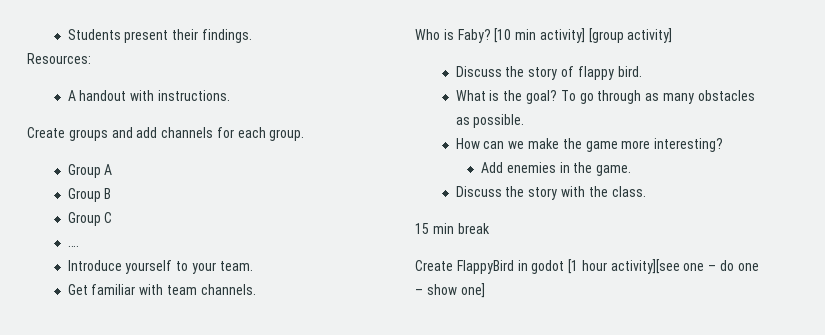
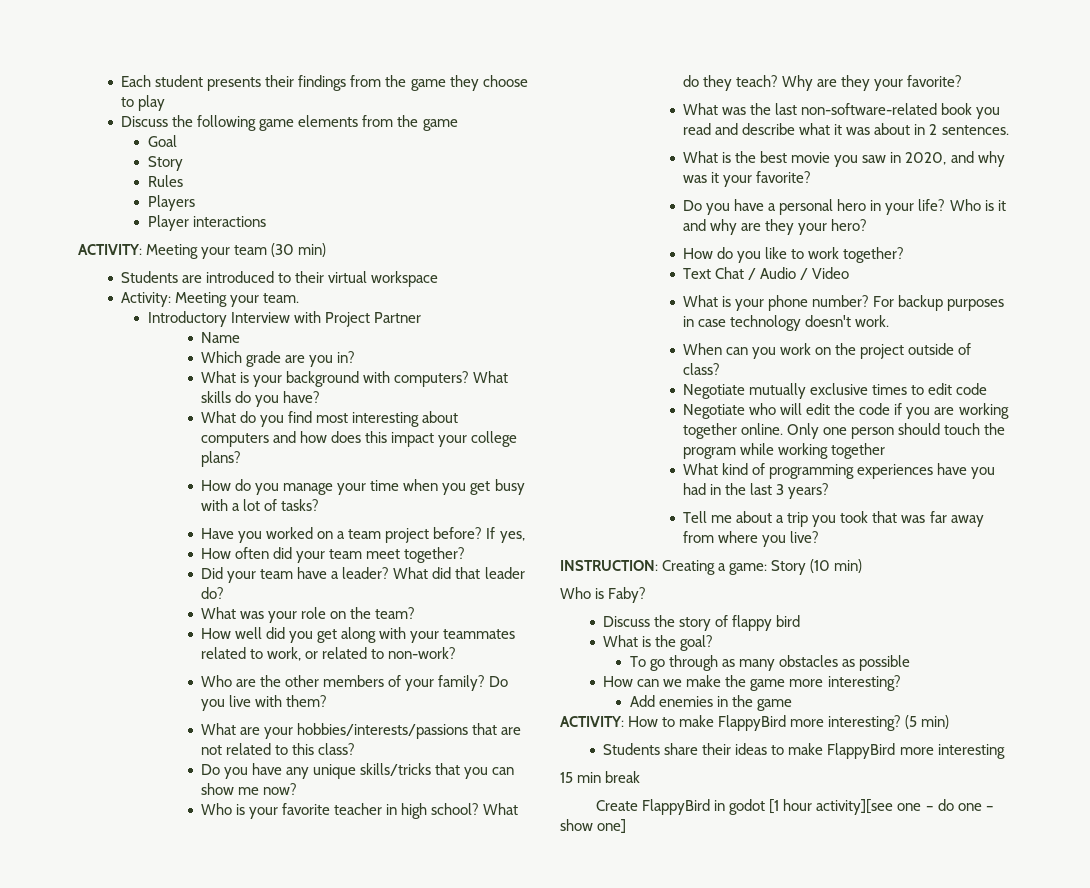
[67,29,253,43] [27,53,91,64] [67,90,231,101] [27,127,305,141] [67,164,113,178] [67,188,112,202] [67,212,113,226] [67,245,79,247] [67,260,253,274] [67,284,256,295] [415,28,673,43] Students present their findings. // Resources: // A handout with instructions. // Create groups and add channels for each group. // Group A // Group B // Group C // …. // Introduce yourself to your team. // Get familiar with team channels. // Who is Faby? [10 min activity] [group activity] -> [121,75,528,91] [121,95,166,111] [121,115,458,131] [147,135,177,147] [147,156,183,171] [147,175,183,187] [147,195,195,211] [147,215,266,231] [78,243,327,259] [121,271,439,287] [121,292,300,307] [147,311,421,327] [201,332,241,343] [201,351,356,367] [201,371,509,387] [201,391,321,407] [201,411,459,427] [201,431,518,447] [201,451,242,467] [201,479,525,495] [201,499,320,511] [201,527,525,543] [201,547,466,563] [201,567,525,583] [201,587,225,599] [201,607,416,623] [201,627,516,643] [201,647,457,661] [201,675,509,691] [201,695,328,711] [201,723,522,739] [201,743,356,755] [201,763,515,779] [201,783,298,795] [201,803,519,819] [683,75,963,91] [683,103,1001,119] [683,123,1009,135] [683,151,1005,167] [683,171,812,187] [683,199,1006,215] [683,219,868,235] [683,247,905,263] [683,267,850,280] [683,295,1005,311] [683,315,890,331] [683,343,972,359] [683,363,721,375] [683,383,988,399] [683,403,1009,419] [683,423,1006,439] [683,443,886,459] [683,463,996,479] [683,483,830,499] [683,511,984,527] [683,531,820,547] [560,559,863,575] [560,587,647,603] Each student presents their findings from the game they choose to play // Discuss the following game elements from the game // Goal // Story // Rules // Players // Player interactions // ACTIVITY: Meeting your team (30 min) // Students are introduced to their virtual workspace // Activity: Meeting your team. // Introductory Interview with Project Partner // Name // Which grade are you in? // What is your background with computers? What skills do you have? // What do you find most interesting about computers and how does this impact your college plans? // How do you manage your time when you get busy with a lot of tasks? // Have you worked on a team project before? If yes, // How often did your team meet together? // Did your team have a leader? What did that leader do? // What was your role on the team? // How well did you get along with your teammates related to work, or related to non-work? // Who are the other members of your family? Do you live with them? // What are your hobbies/interests/passions that are not related to this class? // Do you have any unique skills/tricks that you can show me now? // Who is your favorite teacher in high school? What do they teach? Why are they your favorite? // What was the last non-software-related book you read and describe what it was about in 2 sentences. // What is the best movie you saw in 2020, and why was it your favorite? // Do you have a personal hero in your life? Who is it and why are they your hero? // How do you like to work together? // Text Chat / Audio / Video // What is your phone number? For backup purposes in case technology doesn't work. // When can you work on the project outside of class? // Negotiate mutually exclusive times to edit code // Negotiate who will edit the code if you are working together online. Only one person should touch the program while working together // What kind of programming experiences have you had in the last 3 years? // Tell me about a trip you took that was far away from where you live? // INSTRUCTION: Creating a game: Story (10 min) // Who is Faby?
[617,66,642,77] bird. -> [776,615,801,627] bird
(558, 97) none -> (714, 643) //
[473,114,525,128] possible. -> [859,655,911,671] possible
[596,165,632,176] [455,186,646,200] game. // Discuss the story with the class. -> [756,699,792,711] [560,715,950,731] [603,743,1005,759] game // ACTIVITY: How to make FlappyBird more interesting? (5 min) // Students share their ideas to make FlappyBird more interesting

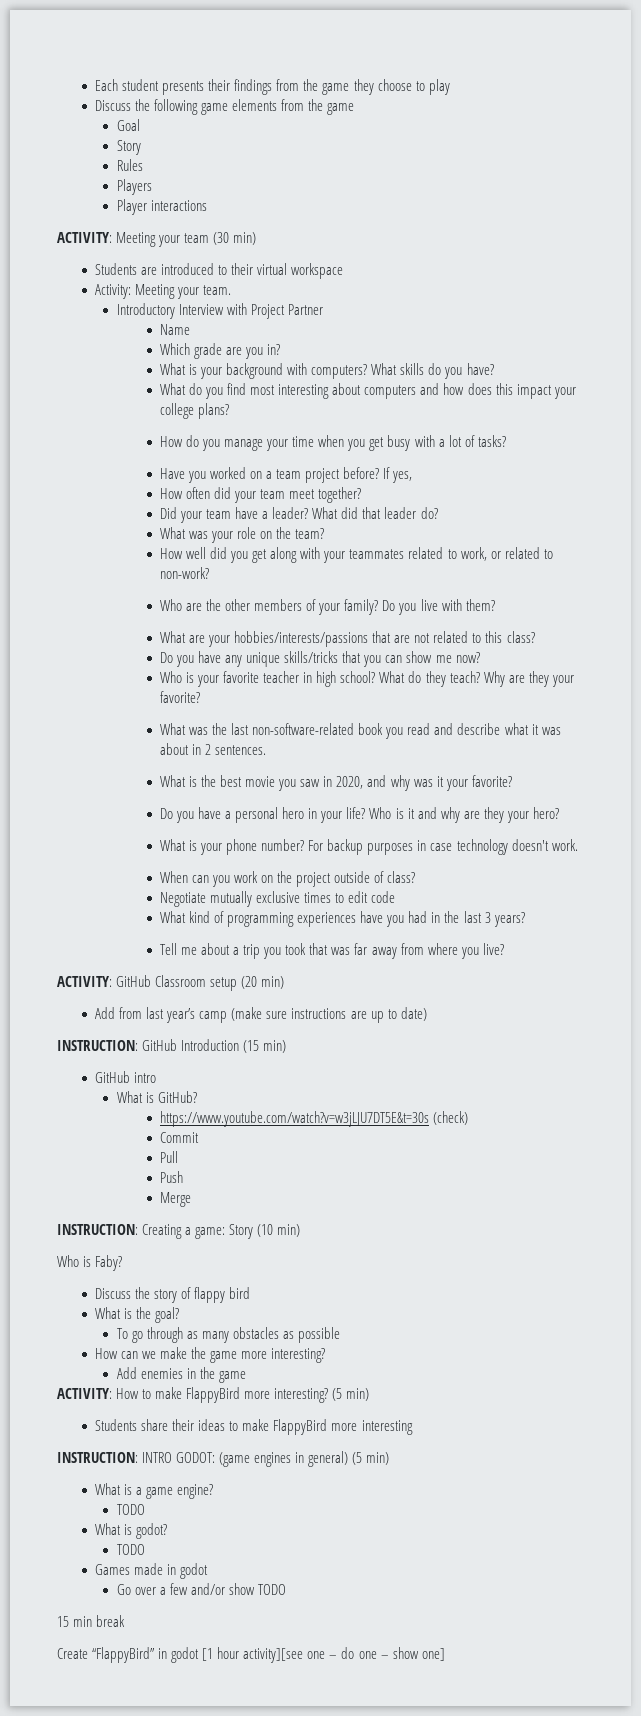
[683,247,905,263] [683,267,850,280] // How do you like to work together? // Text Chat / Audio / Video -> (559, 813) none
[683,403,1009,419] [683,423,1006,439] [683,443,886,459] // Negotiate who will edit the code if you are working together online. Only one person should touch the program while working together -> (396, 897) none
(820, 537) none -> [57,975,285,991] [95,1007,427,1023] [57,1039,287,1053] [95,1071,157,1083] [116,1091,197,1103] [160,1111,469,1127] [160,1132,200,1143] [160,1151,179,1163] [160,1171,184,1183] [160,1192,192,1207] // ACTIVITY: GitHub Classroom setup (20 min) // Add from last year’s camp (make sure instructions are up to date) // INSTRUCTION: GitHub Introduction (15 min) // GitHub intro // What is GitHub? // https://www.youtube.com/watch?v=w3jLJU7DT5E&t=30s (check) // Commit // Pull // Push // Merge
(1005, 751) none -> [57,1451,390,1467] [95,1483,214,1499] [116,1504,145,1515] [95,1523,168,1539] [116,1544,145,1555] [95,1563,209,1579] [116,1583,287,1595] // INSTRUCTION: INTRO GODOT: (game engines in general) (5 min) // What is a game engine? // TODO // What is godot? // TODO // Games made in godot // Go over a few and/or show TODO
[642,799,711,815] FlappyBird -> [92,1647,156,1663] “FlappyBird”

